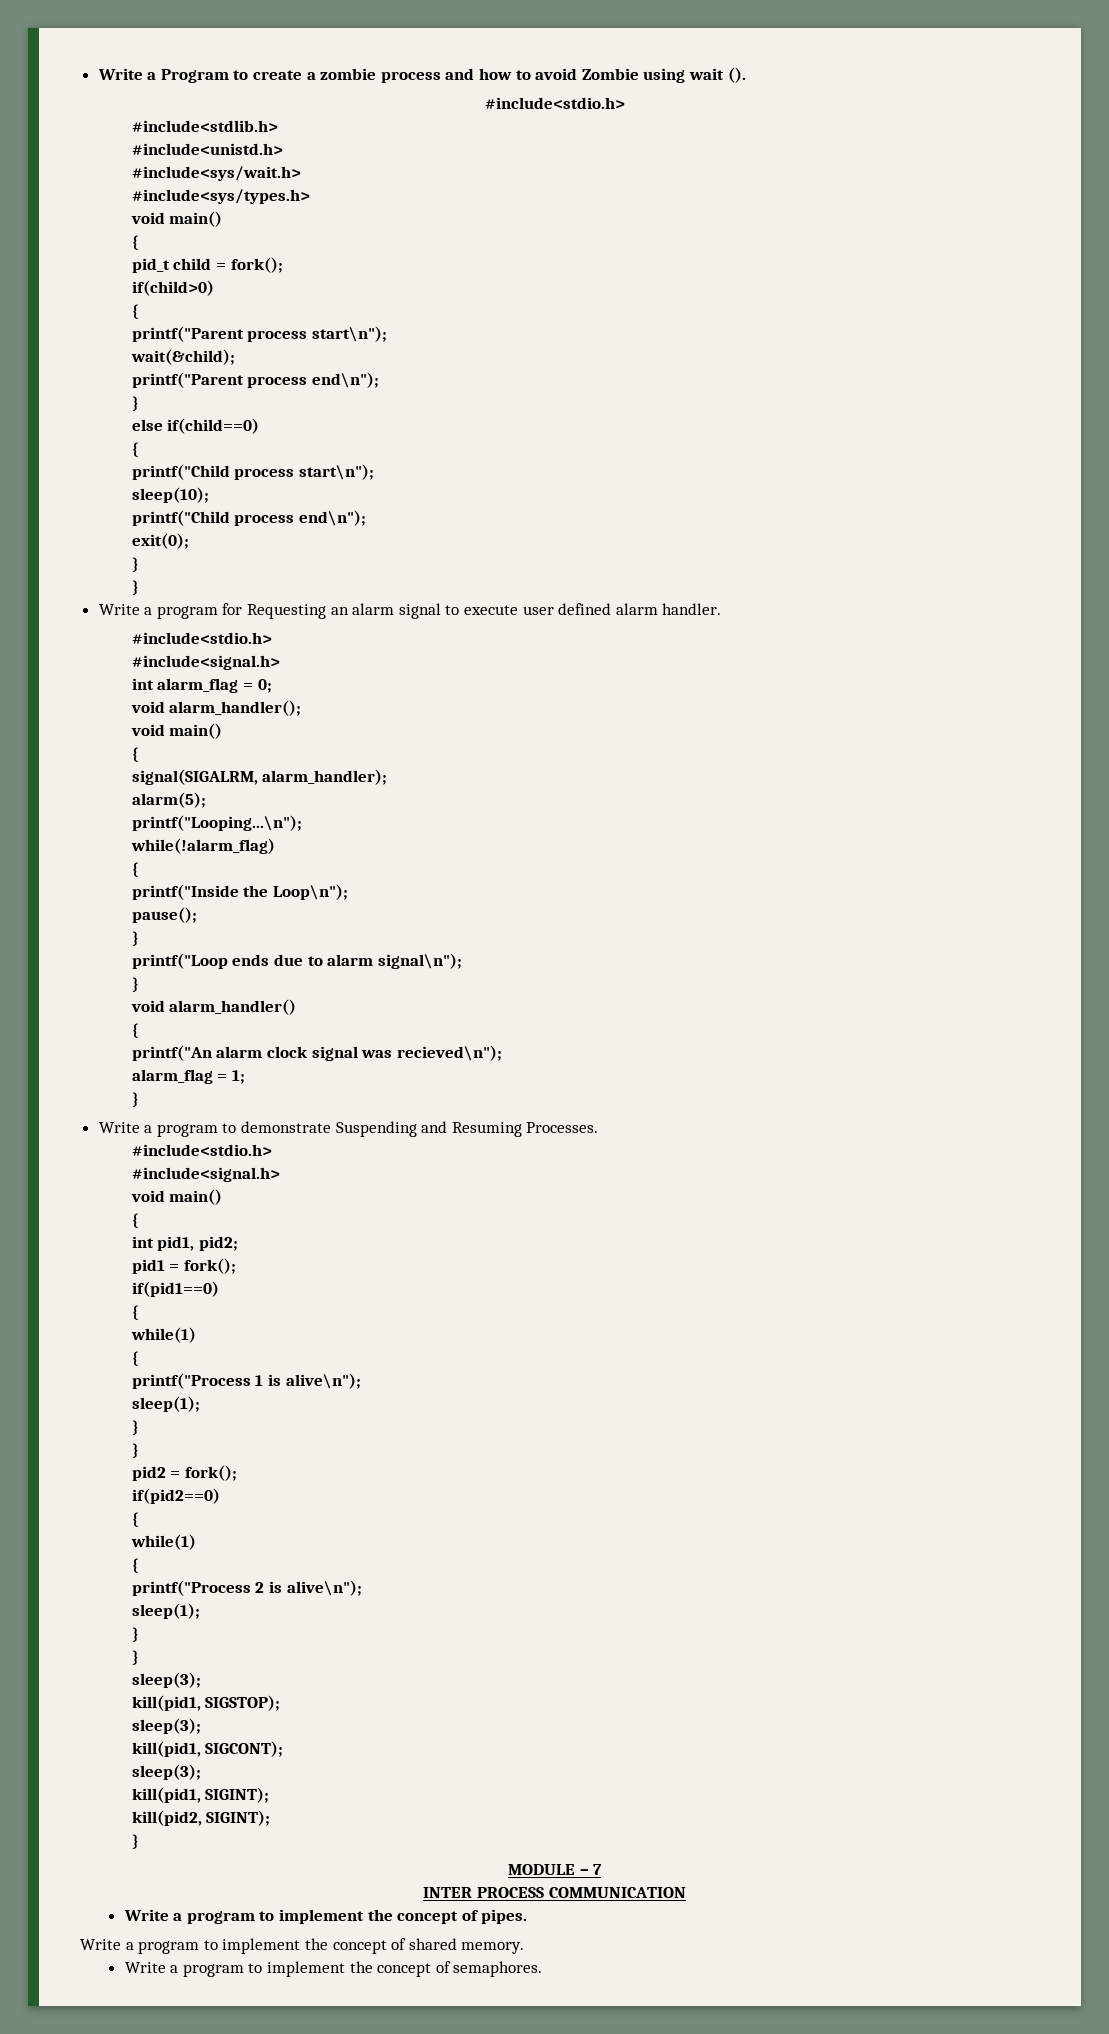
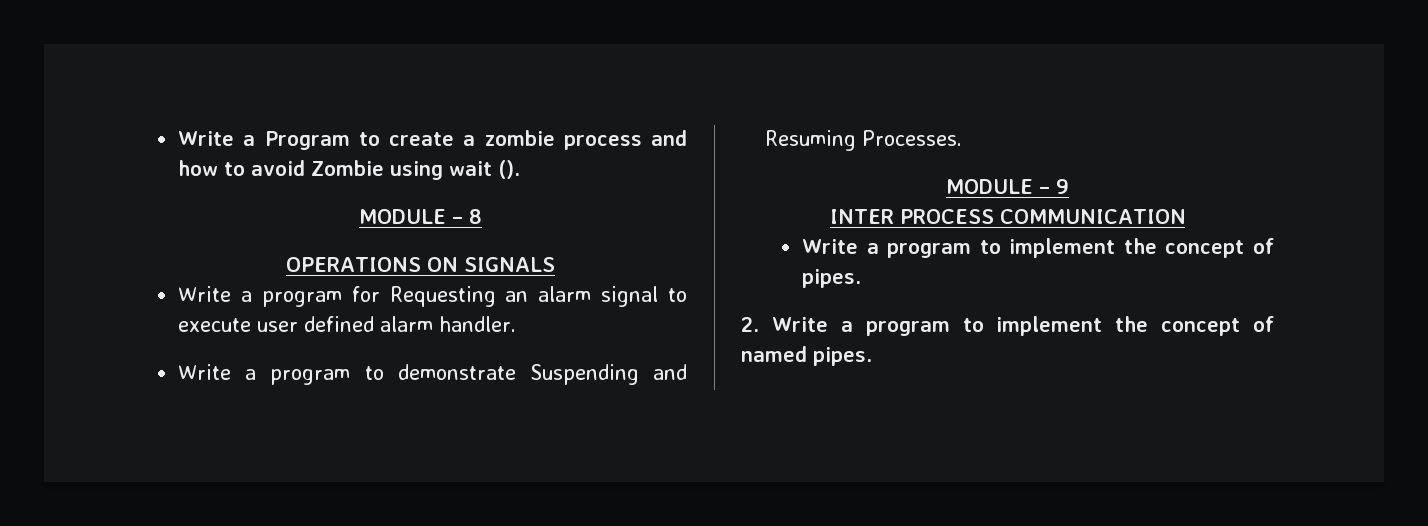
[484,97,625,109] [131,120,278,132] [131,143,283,155] [131,166,301,181] [131,189,310,204] [130,211,223,227] [131,235,139,250] [131,257,283,273] [131,280,214,296] [131,304,139,319] [131,326,387,342] [130,349,235,365] [131,372,379,388] [131,396,139,411] [131,418,260,434] [131,442,139,457] [131,464,374,480] [131,487,209,503] [131,510,366,526] [131,533,189,549] [131,557,139,572] [131,580,139,595] #include<stdio.h> // #include<stdlib.h> // #include<unistd.h> // #include<sys/wait.h> // #include<sys/types.h> // void main() // { // pid_t child = fork(); // if(child>0) // { // printf("Parent process start\n"); // wait(&child); // printf("Parent process end\n"); // } // else if(child==0) // { // printf("Child process start\n"); // sleep(10); // printf("Child process end\n"); // exit(0); // } // } -> [359,209,482,224] [286,257,555,272] MODULE – 8 // OPERATIONS ON SIGNALS
[131,632,272,644] [131,655,280,670] [131,678,272,693] [130,700,302,716] [130,723,223,739] [131,747,139,762] [131,769,388,785] [131,792,206,808] [131,815,302,831] [130,838,275,854] [131,862,139,877] [131,884,348,900] [131,907,197,923] [131,931,139,946] [131,953,462,969] [131,977,139,992] [130,999,297,1015] [131,1023,139,1038] [131,1045,502,1061] [131,1069,245,1084] [131,1092,139,1107] // #include<stdio.h> // #include<signal.h> // int alarm_flag = 0; // void alarm_handler(); // void main() // { // signal(SIGALRM, alarm_handler); // alarm(5); // printf("Looping...\n"); // while(!alarm_flag) // { // printf("Inside the Loop\n"); // pause(); // } // printf("Loop ends due to alarm signal\n"); // } // void alarm_handler() // { // printf("An alarm clock signal was recieved\n"); // alarm_flag = 1; // } -> (517, 324) none
[131,1144,272,1156] [131,1167,280,1182] [130,1189,223,1205] [131,1213,139,1228] [131,1236,238,1251] [131,1258,236,1274] [131,1281,219,1297] [131,1305,139,1320] [130,1327,196,1343] [131,1351,139,1366] [131,1373,361,1389] [131,1396,200,1412] [131,1420,139,1435] [131,1443,139,1458] [131,1465,237,1481] [131,1488,220,1504] [131,1512,139,1527] [130,1534,196,1550] [131,1558,139,1573] [131,1580,362,1596] [131,1603,200,1619] [131,1627,139,1642] [131,1650,139,1665] [131,1672,201,1688] [131,1695,281,1711] [131,1718,201,1734] [131,1741,284,1757] [131,1764,201,1780] [131,1787,270,1803] [131,1810,271,1826] [131,1834,139,1849] [507,1864,603,1875] // #include<stdio.h> // #include<signal.h> // void main() // { // int pid1, pid2; // pid1 = fork(); // if(pid1==0) // { // while(1) // { // printf("Process 1 is alive\n"); // sleep(1); // } // } // pid2 = fork(); // if(pid2==0) // { // while(1) // { // printf("Process 2 is alive\n"); // sleep(1); // } // } // sleep(3); // kill(pid1, SIGSTOP); // sleep(3); // kill(pid1, SIGCONT); // sleep(3); // kill(pid1, SIGINT); // kill(pid2, SIGINT); // } // MODULE – 7 -> [946,179,1069,194] // MODULE – 9
[80,1938,525,1954] [124,1961,543,1977] Write a program to implement the concept of shared memory. // Write a program to implement the concept of semaphores. -> [741,316,1274,336] [741,346,872,366] 2. Write a program to implement the concept of named pipes.

